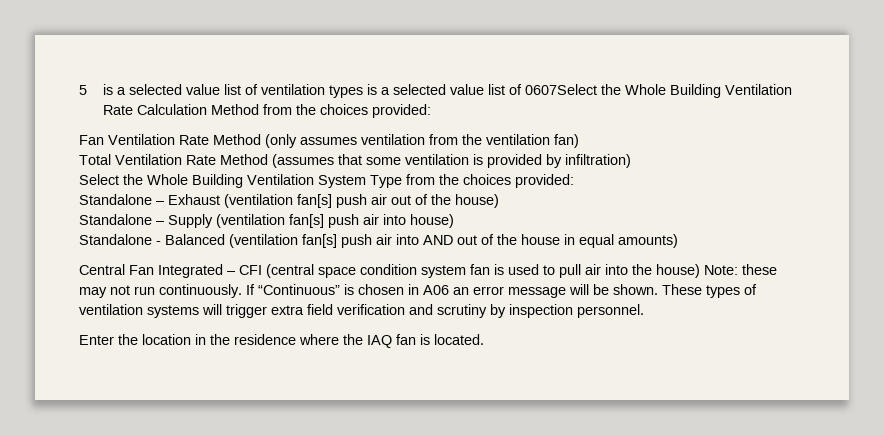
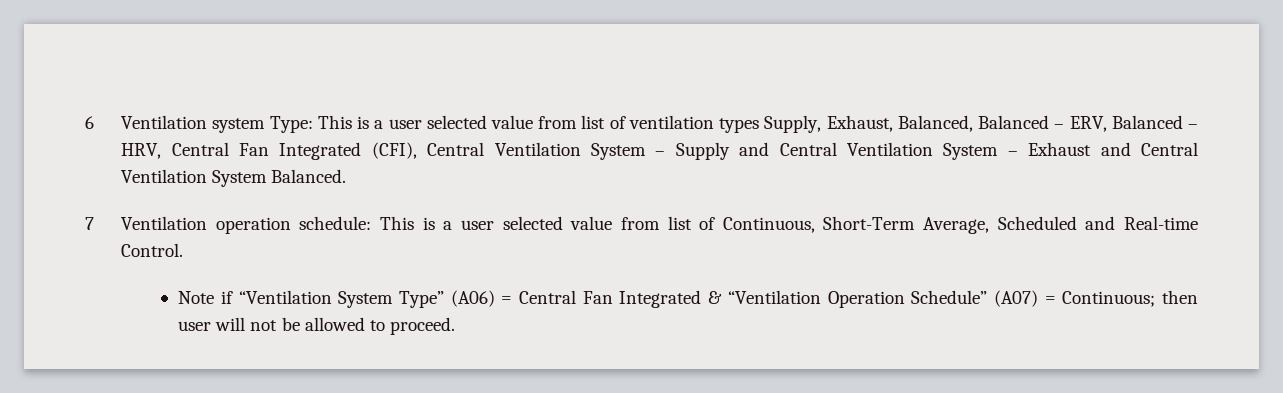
[79,84,220,95] 5 is a selected value -> [85,115,578,133] 6 Ventilation system Type: This is a user selected value from
[366,84,792,98] [102,104,431,118] [79,134,579,148] [79,154,631,168] [79,174,574,188] [79,194,499,208] [79,214,454,228] [79,234,678,248] [79,264,777,278] [79,284,757,298] [79,304,644,318] [79,334,484,348] is a selected value list of 0607Select the Whole Building Ventilation Rate Calculation Method from the choices provided: // Fan Ventilation Rate Method (only assumes ventilation from the ventilation fan) // Total Ventilation Rate Method (assumes that some ventilation is provided by infiltration) // Select the Whole Building Ventilation System Type from the choices provided: // Standalone – Exhaust (ventilation fan[s] push air out of the house) // Standalone – Supply (ventilation fan[s] push air into house) // Standalone - Balanced (ventilation fan[s] push air into AND out of the house in equal amounts) // Central Fan Integrated – CFI (central space condition system fan is used to pull air into the house) Note: these may not run continuously. If “Continuous” is chosen in A06 an error message will be shown. These types of ventilation systems will trigger extra field verification and scrutiny by inspection personnel. // Enter the location in the residence where the IAQ fan is located. -> [764,115,1198,133] [121,142,1199,160] [121,169,347,187] [85,216,1198,234] [121,243,184,257] [178,290,1199,308] [178,317,455,335] Supply, Exhaust, Balanced, Balanced – ERV, Balanced – HRV, Central Fan Integrated (CFI), Central Ventilation System – Supply and Central Ventilation System – Exhaust and Central Ventilation System Balanced. // 7 Ventilation operation schedule: This is a user selected value from list of Continuous, Short-Term Average, Scheduled and Real-time Control. // Note if “Ventilation System Type” (A06) = Central Fan Integrated & “Ventilation Operation Schedule” (A07) = Continuous; then user will not be allowed to proceed.

